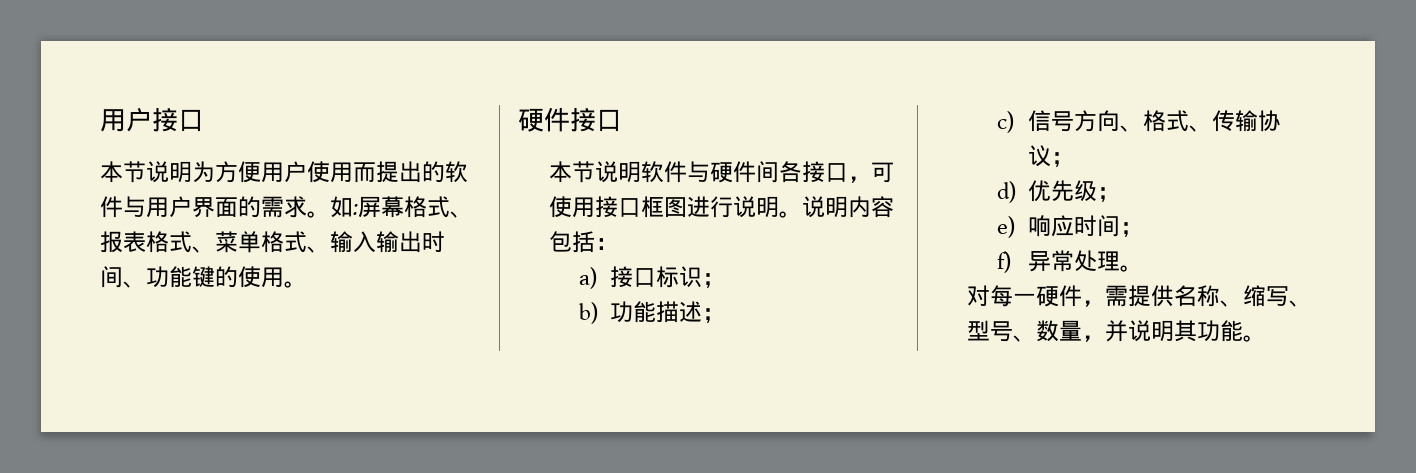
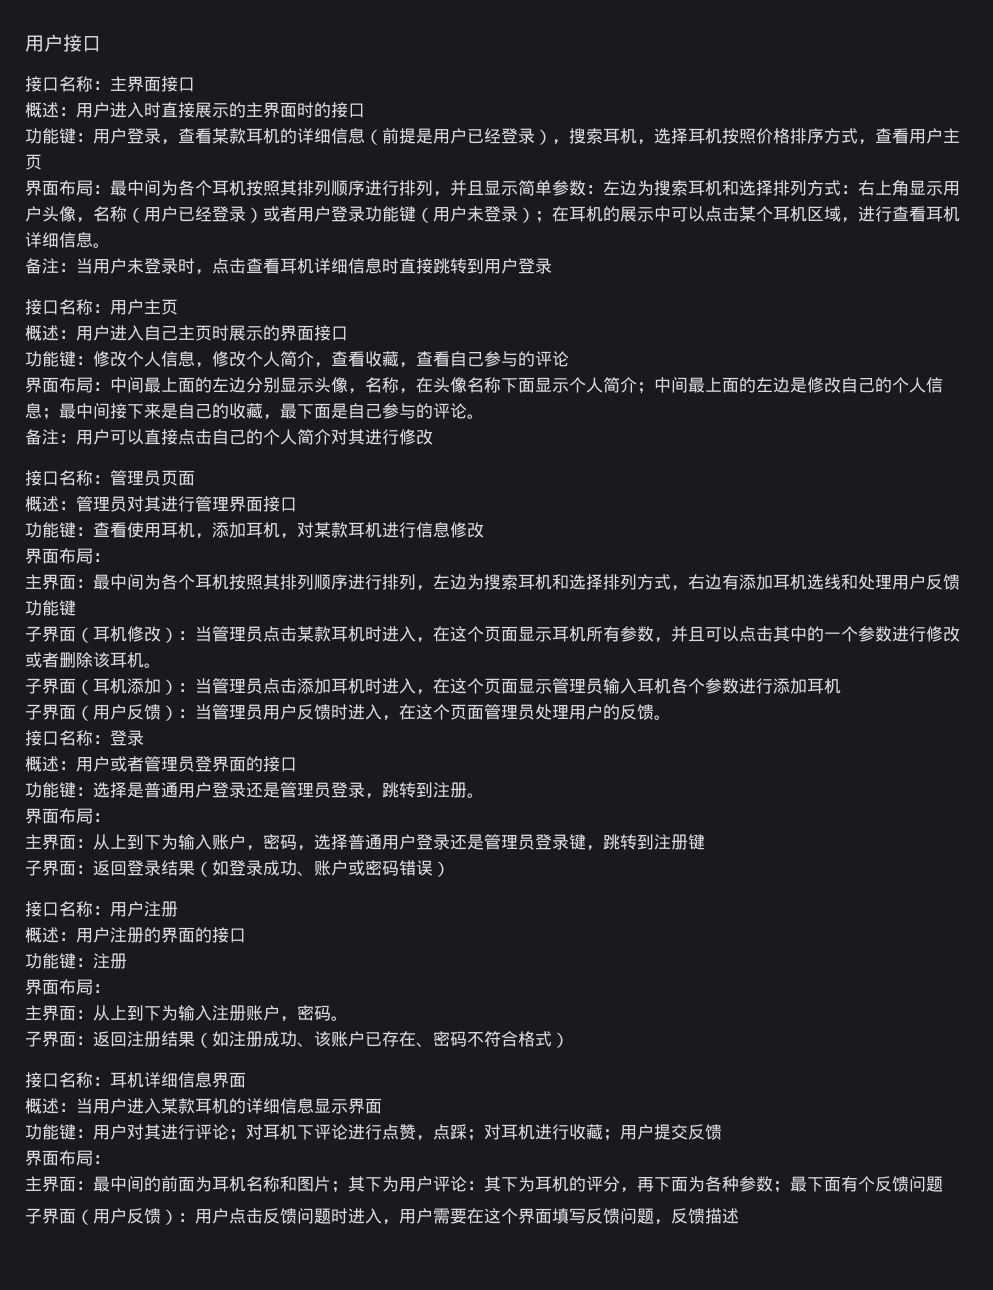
[100,161,468,183] [100,196,473,218] [100,231,445,253] [100,266,307,288] [518,107,622,132] [548,161,894,183] [548,196,894,218] [548,231,618,253] [579,266,725,289] [579,301,725,324] [997,110,1281,133] [1027,145,1074,167] [997,180,1120,203] [997,215,1143,238] [997,250,1143,273] [966,285,1312,307] [966,320,1266,342] 本节说明为方便用户使用而提出的软件与用户界面的需求。如:屏幕格式、报表格式、菜单格式、输入输出时间、功能键的使用。 // 硬件接口 // 本节说明软件与硬件间各接口，可使用接口框图进行说明。说明内容包括： // a)接口标识； // b)功能描述； // c)信号方向、格式、传输协议； // d)优先级； // e)响应时间； // f)异常处理。 // 对每一硬件，需提供名称、缩写、型号、数量，并说明其功能。 -> [25,76,195,92] [25,102,365,118] [25,128,960,145] [25,154,42,170] [25,179,960,197] [25,206,960,223] [25,232,110,248] [25,258,552,275] [25,299,178,315] [25,325,348,341] [25,351,569,368] [25,377,943,394] [25,403,484,420] [25,429,433,445] [25,470,195,486] [25,496,297,512] [25,522,484,539] [25,548,110,564] [25,574,960,591] [25,600,76,616] [25,626,960,643] [25,652,161,668] [25,678,841,695] [25,704,671,721] [25,730,144,746] [25,756,297,772] [25,782,484,799] [25,808,110,824] [25,834,705,851] [25,860,450,877] [25,901,178,917] [25,927,246,943] [25,953,127,969] [25,979,110,995] [25,1005,348,1022] [25,1031,569,1048] [25,1072,246,1088] [25,1098,382,1114] [25,1124,722,1141] [25,1150,110,1166] [25,1176,943,1193] [25,1208,739,1225] 接口名称：主界面接口 // 概述：用户进入时直接展示的主界面时的接口 // 功能键：用户登录，查看某款耳机的详细信息（前提是用户已经登录），搜索耳机，选择耳机按照价格排序方式，查看用户主页 // 界面布局：最中间为各个耳机按照其排列顺序进行排列，并且显示简单参数：左边为搜索耳机和选择排列方式：右上角显示用户头像，名称（用户已经登录）或者用户登录功能键（用户未登录）；在耳机的展示中可以点击某个耳机区域，进行查看耳机详细信息。 // 备注：当用户未登录时，点击查看耳机详细信息时直接跳转到用户登录 // 接口名称：用户主页 // 概述：用户进入自己主页时展示的界面接口 // 功能键：修改个人信息，修改个人简介，查看收藏，查看自己参与的评论 // 界面布局：中间最上面的左边分别显示头像，名称，在头像名称下面显示个人简介；中间最上面的左边是修改自己的个人信息；最中间接下来是自己的收藏，最下面是自己参与的评论。 // 备注：用户可以直接点击自己的个人简介对其进行修改 // 接口名称：管理员页面 // 概述：管理员对其进行管理界面接口 // 功能键：查看使用耳机，添加耳机，对某款耳机进行信息修改 // 界面布局： // 主界面：最中间为各个耳机按照其排列顺序进行排列，左边为搜索耳机和选择排列方式，右边有添加耳机选线和处理用户反馈功能键 // 子界面（耳机修改）：当管理员点击某款耳机时进入，在这个页面显示耳机所有参数，并且可以点击其中的一个参数进行修改或者删除该耳机。 // 子界面（耳机添加）：当管理员点击添加耳机时进入，在这个页面显示管理员输入耳机各个参数进行添加耳机 // 子界面（用户反馈）：当管理员用户反馈时进入，在这个页面管理员处理用户的反馈。 // 接口名称：登录 // 概述：用户或者管理员登界面的接口 // 功能键：选择是普通用户登录还是管理员登录，跳转到注册。 // 界面布局： // 主界面：从上到下为输入账户，密码，选择普通用户登录还是管理员登录键，跳转到注册键 // 子界面：返回登录结果（如登录成功、账户或密码错误） // 接口名称：用户注册 // 概述：用户注册的界面的接口 // 功能键：注册 // 界面布局： // 主界面：从上到下为输入注册账户，密码。 // 子界面：返回注册结果（如注册成功、该账户已存在、密码不符合格式） // 接口名称：耳机详细信息界面 // 概述：当用户进入某款耳机的详细信息显示界面 // 功能键：用户对其进行评论；对耳机下评论进行点赞，点踩；对耳机进行收藏；用户提交反馈 // 界面布局： // 主界面：最中间的前面为耳机名称和图片；其下为用户评论：其下为耳机的评分，再下面为各种参数；最下面有个反馈问题 // 子界面（用户反馈）：用户点击反馈问题时进入，用户需要在这个界面填写反馈问题，反馈描述

